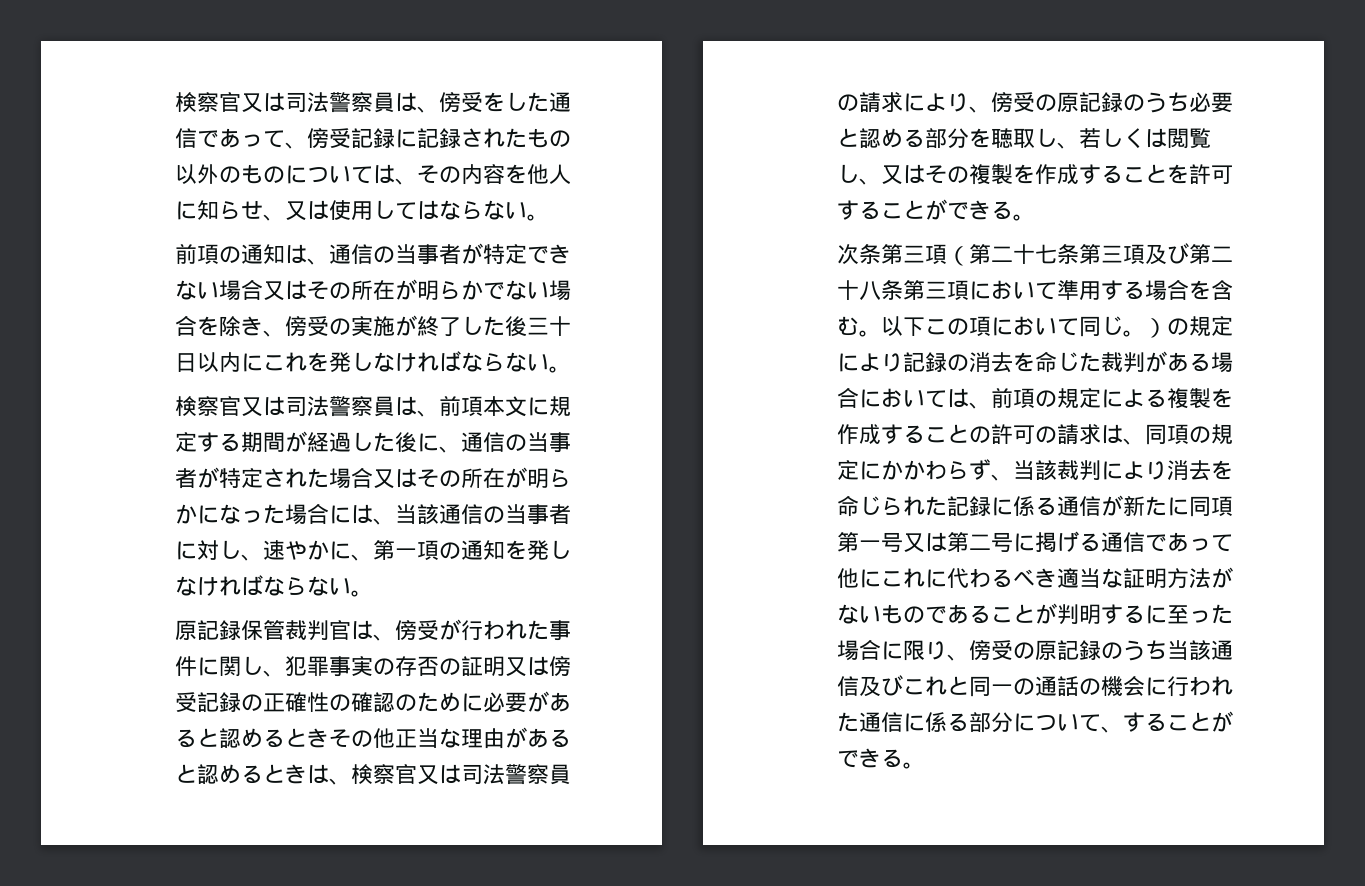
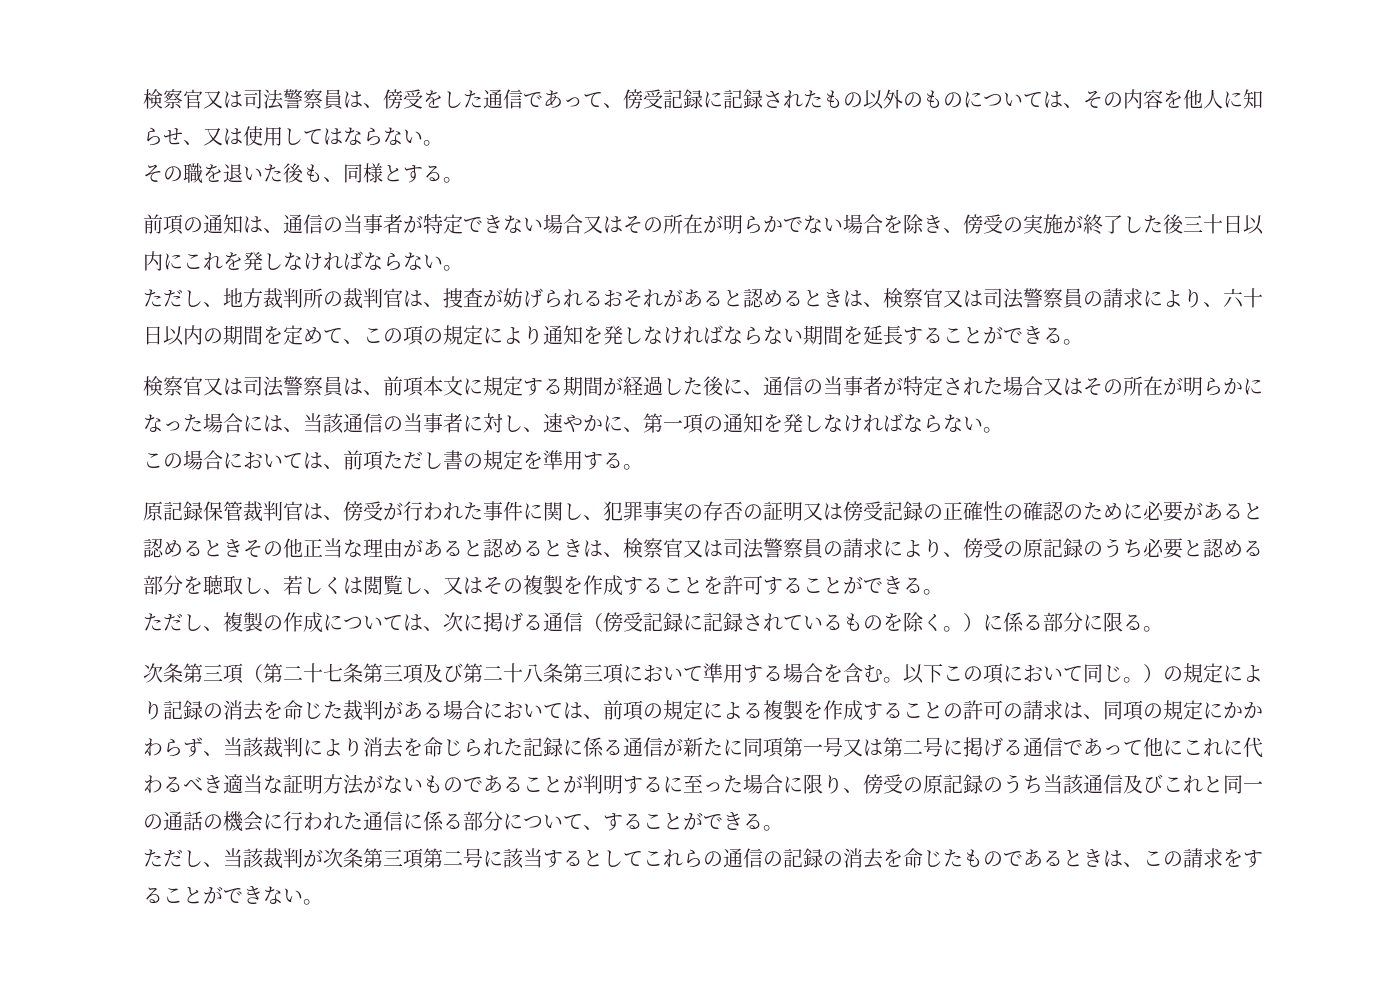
(550, 217) none -> [143,163,464,184] // その職を退いた後も、同様とする。
(572, 369) none -> [143,288,1264,309] [143,325,1084,346] // ただし、地方裁判所の裁判官は、捜査が妨げられるおそれがあると認めるときは、検察官又は司法警察員の請求により、六十日以内の期間を定めて、この項の規定により通知を発しなければならない期間を延長することができる。
(374, 593) none -> [143,450,644,471] // この場合においては、前項ただし書の規定を準用する。
(1036, 217) none -> [143,612,1164,633] // ただし、複製の作成については、次に掲げる通信（傍受記録に記録されているものを除く。）に係る部分に限る。
(926, 765) none -> [143,848,1264,869] [143,886,324,905] // ただし、当該裁判が次条第三項第二号に該当するとしてこれらの通信の記録の消去を命じたものであるときは、この請求をすることができない。

